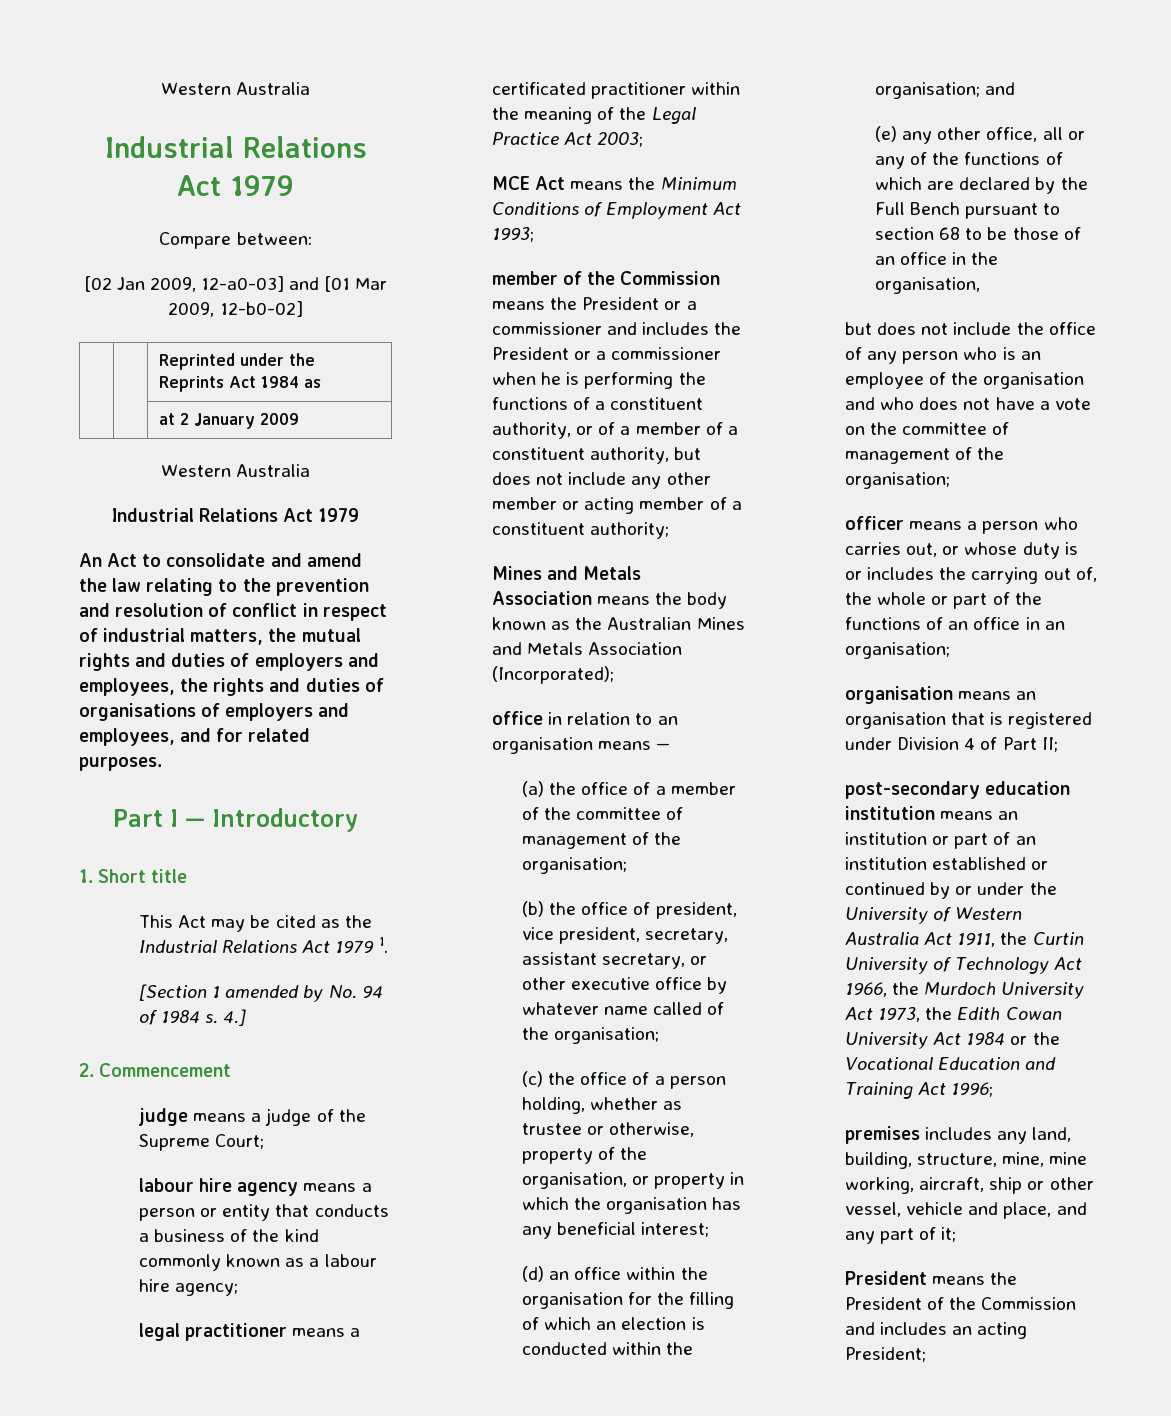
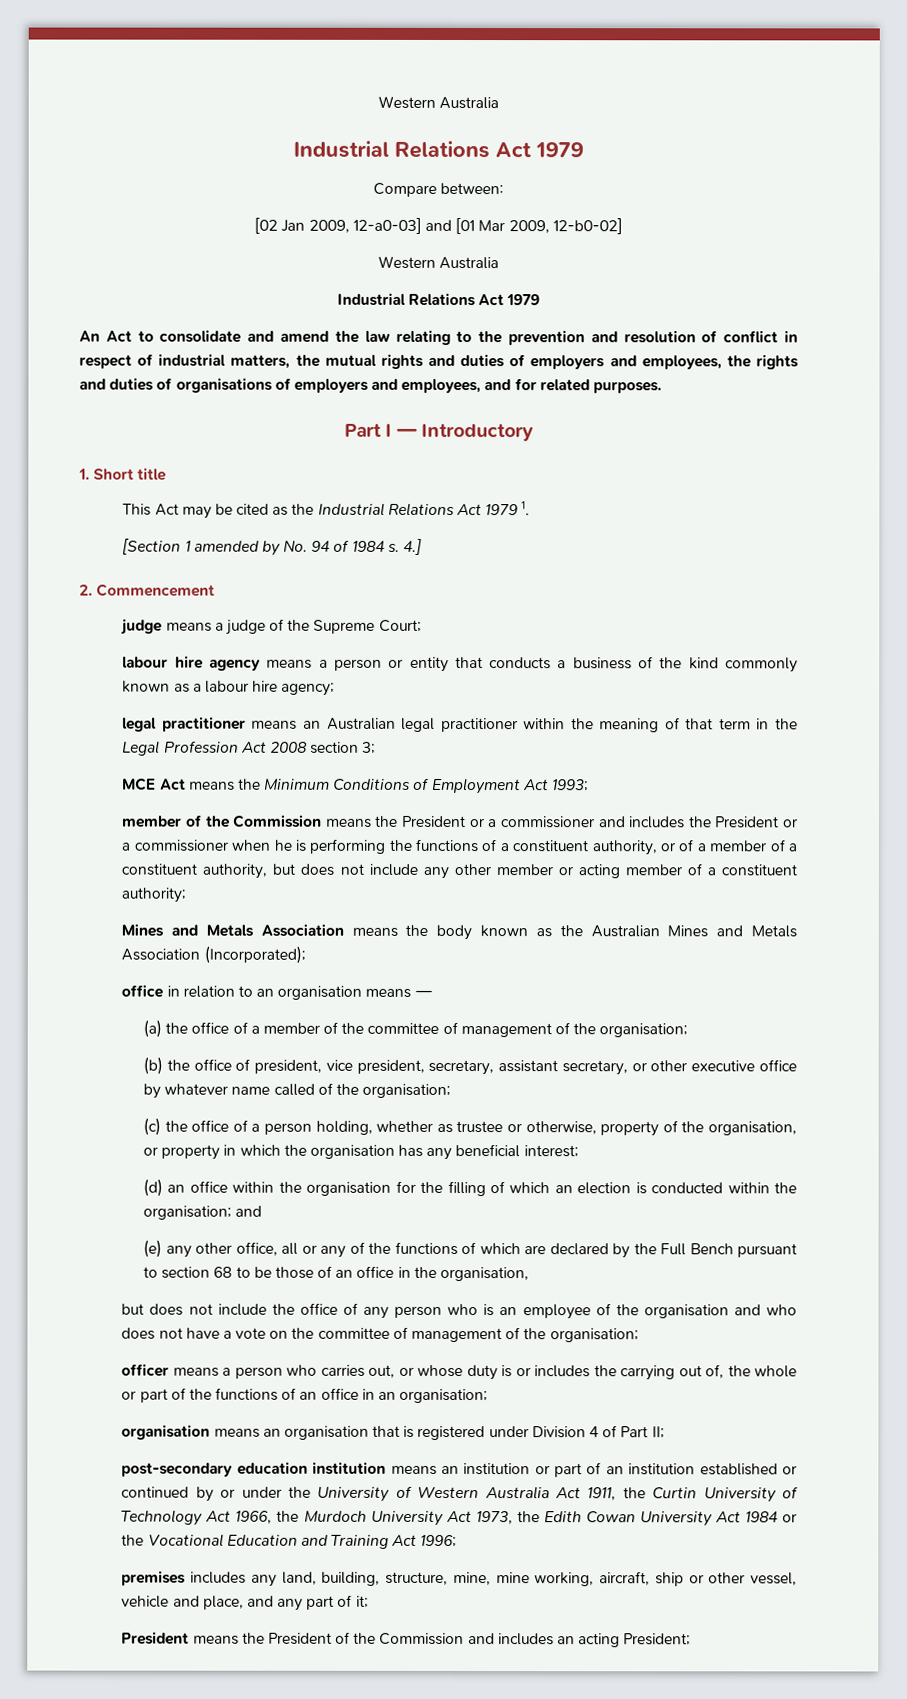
[159,353,316,370] [159,376,322,392] [159,413,300,429] // | | Reprinted under the Reprints Act 1984 as // | | at 2 January 2009 -> (623, 226) none
[350,1328,361,1337] [492,82,587,95] a certificated -> [302,717,436,732] an Australian legal
[619,107,696,124] [492,132,644,147] the Legal Practice Act 2003; -> [685,718,798,730] [122,740,377,756] that term in the Legal Profession Act 2008 section 3;

